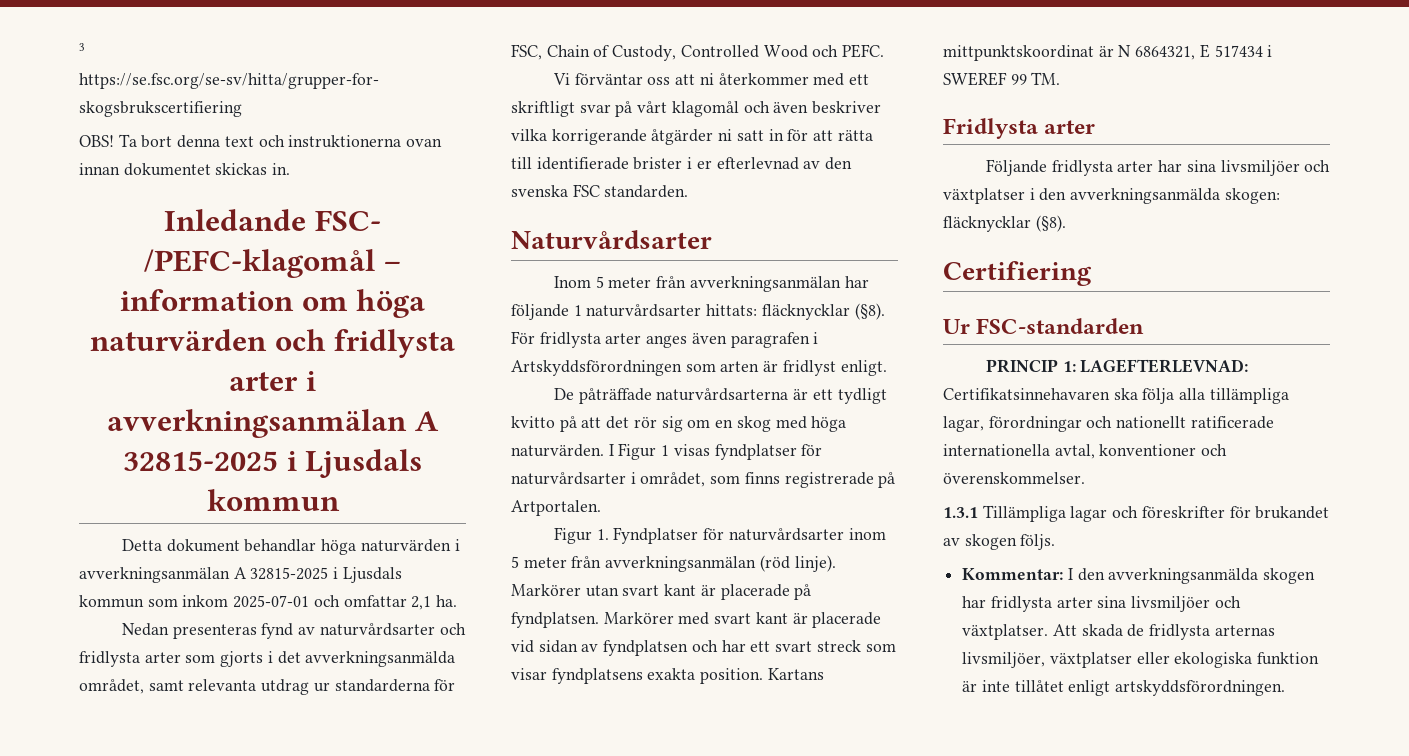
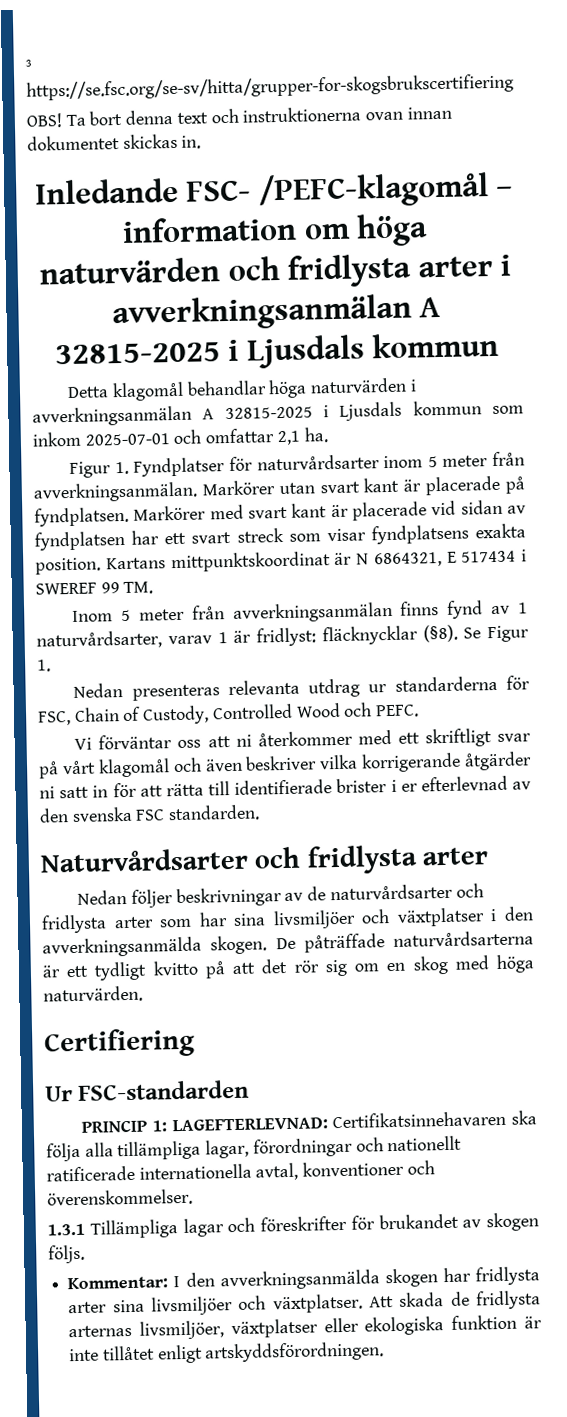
[166,539,240,552] dokument -> [111,381,184,402] klagomål
[121,623,466,639] [79,651,456,667] [79,679,184,694] Nedan presenteras fynd av naturvårdsarter och fridlysta arter som gjorts i det avverkningsanmälda området, samt -> [69,451,525,478] [33,475,525,503] [34,499,526,527] [34,523,526,551] [35,549,527,575] [35,581,154,595] [72,600,529,623] [36,624,529,650] [37,659,51,672] [73,683,220,701] Figur 1. Fyndplatser för naturvårdsarter inom 5 meter från avverkningsanmälan. Markörer utan svart kant är placerade på fyndplatsen. Markörer med svart kant är placerade vid sidan av fyndplatsen har ett svart streck som visar fyndplatsens exakta position. Kartans mittpunktskoordinat är N 6864321, E 517434 i SWEREF 99 TM. // Inom 5 meter från avverkningsanmälan finns fynd av 1 naturvårdsarter, varav 1 är fridlyst: fläcknycklar (§8). Se Figur 1. // Nedan presenteras
[553,276,869,292] [511,303,885,320] [511,331,819,348] [511,360,887,376] // Inom 5 meter från avverkningsanmälan har följande 1 naturvårdsarter hittats: fläcknycklar (§8). För fridlysta arter anges även paragrafen i Artskyddsförordningen som arten är fridlyst enligt. // -> [254,844,489,875] [77,883,484,908] [41,906,534,934] [42,935,268,958] och fridlysta arter // Nedan följer beskrivningar av de naturvårdsarter och fridlysta arter som har sina livsmiljöer och växtplatser i den avverkningsanmälda skogen.
[608,443,823,460] [511,472,896,488] [511,500,601,516] [553,527,886,544] [511,555,836,572] [511,584,812,600] [511,612,882,628] [511,640,896,656] [511,668,824,684] [943,44,1273,61] [943,72,1061,86] [943,118,1096,139] [985,159,1331,176] [943,188,1280,204] [943,215,1066,232] I Figur 1 visas fyndplatser för naturvårdsarter i området, som finns registrerade på Artportalen. // Figur 1. Fyndplatser för naturvårdsarter inom 5 meter från avverkningsanmälan (röd linje). Markörer utan svart kant är placerade på fyndplatsen. Markörer med svart kant är placerade vid sidan av fyndplatsen och har ett svart streck som visar fyndplatsens exakta position. Kartans mittpunktskoordinat är N 6864321, E 517434 i SWEREF 99 TM. // Fridlysta arter // Följande fridlysta arter har sina livsmiljöer och växtplatser i den avverkningsanmälda skogen: fläcknycklar (§8). -> (143, 994) none

